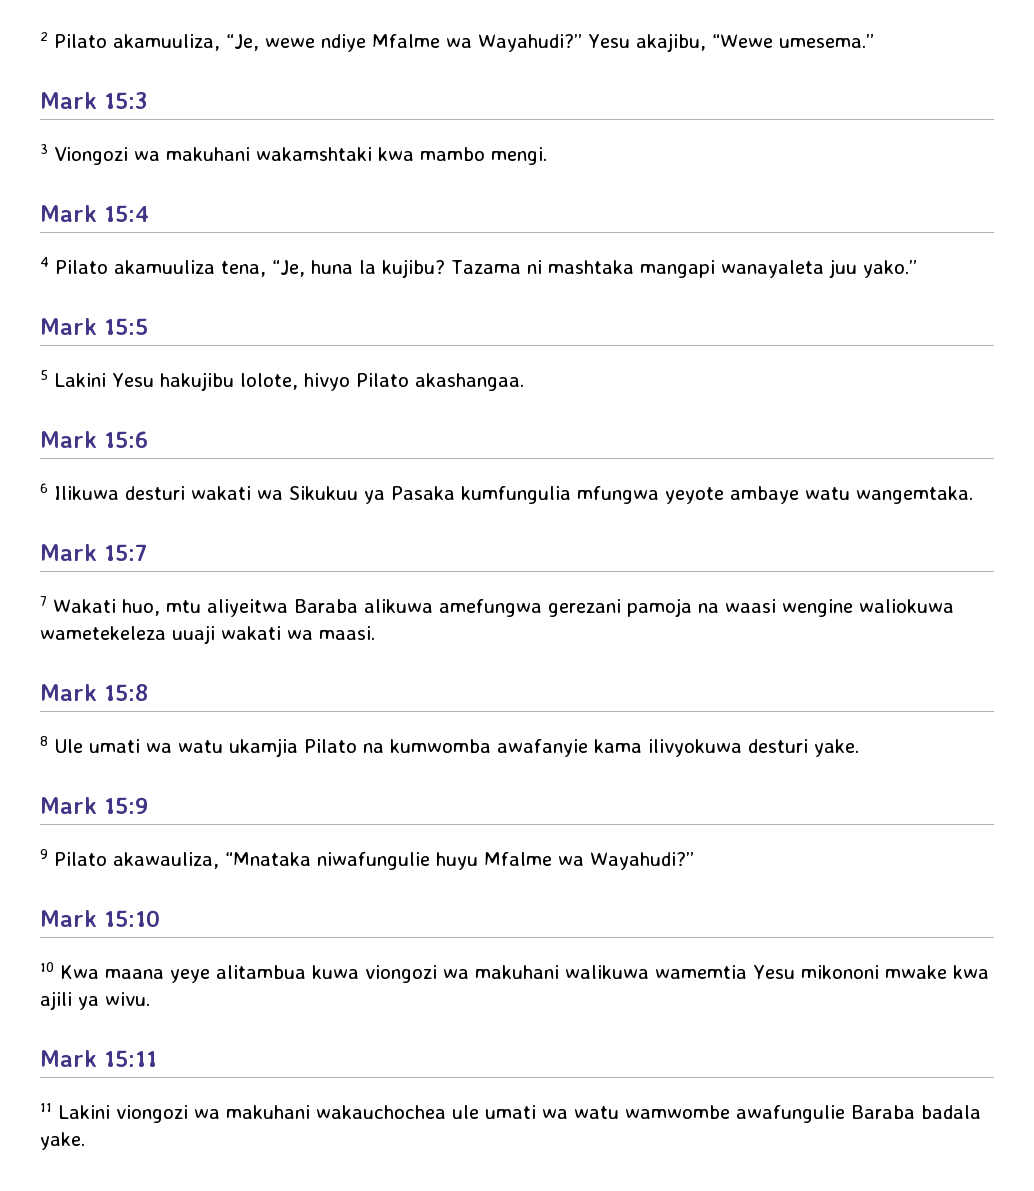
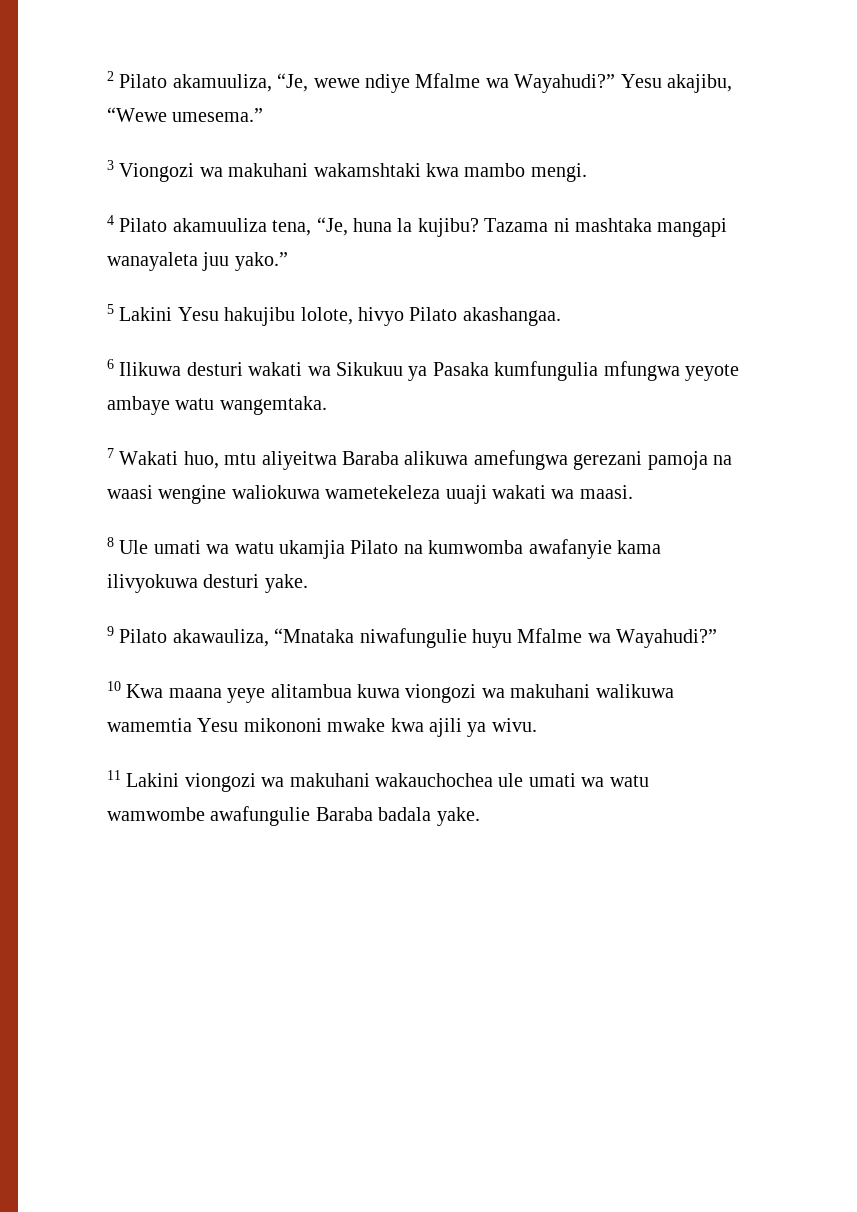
[40,92,147,109] // Mark 15:3 -> (264, 115) none
[40,205,149,222] // Mark 15:4 -> (587, 172) none
[40,318,148,335] // Mark 15:5 -> (288, 261) none
[40,431,148,448] // Mark 15:6 -> (561, 316) none
[40,544,147,561] // Mark 15:7 -> (327, 405) none
[40,684,148,701] // Mark 15:8 -> (633, 492) none
[40,797,148,814] // Mark 15:9 -> (308, 583) none
[40,910,160,927] // Mark 15:10 -> (718, 638) none
[40,1050,157,1067] // Mark 15:11 -> (537, 725) none

